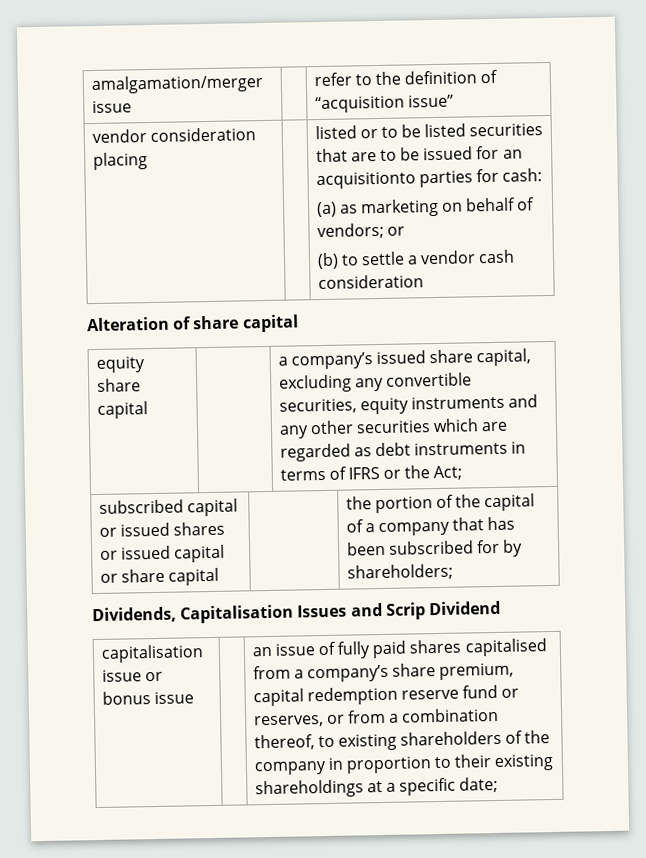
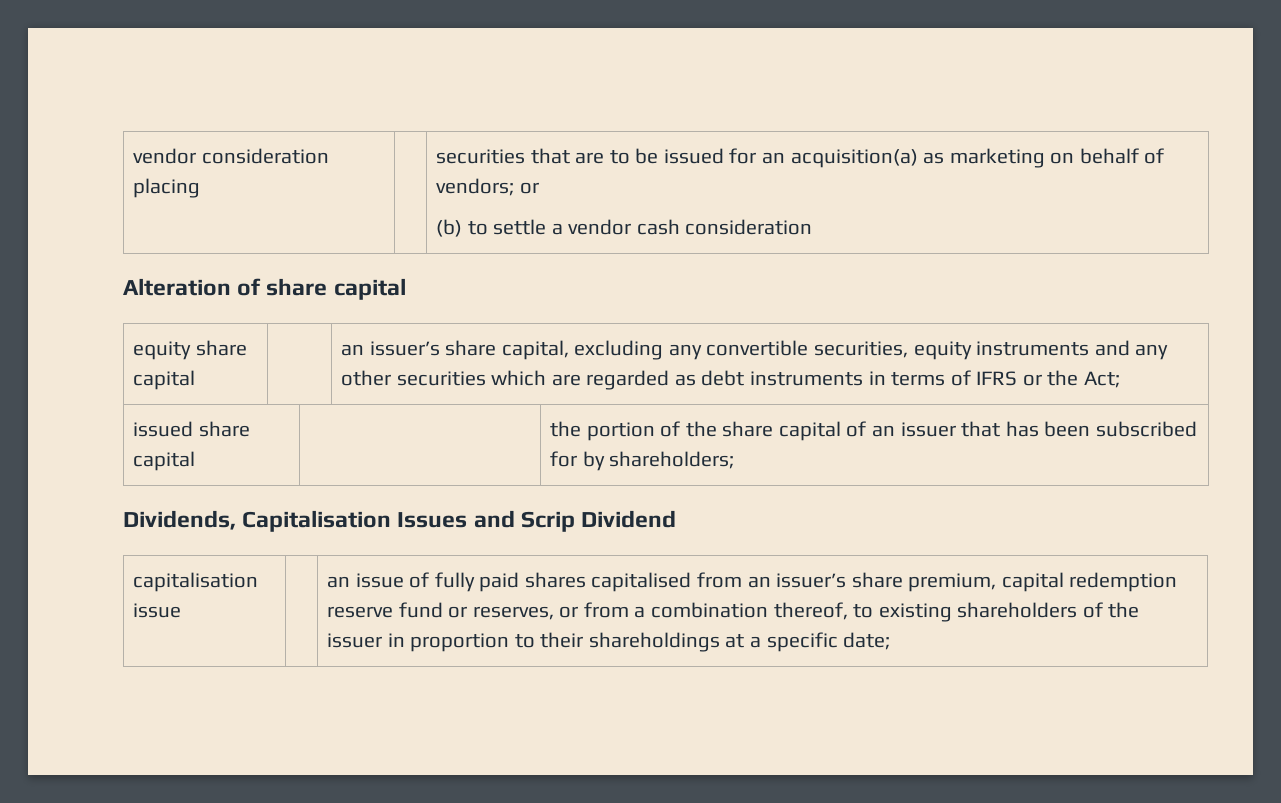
[90,74,264,95] [91,100,132,114] [313,69,499,87] [314,94,454,114] [91,127,256,144] [92,152,148,171] [314,123,467,140] amalgamation/merger issue | | refer to the definition of “acquisition issue” // vendor consideration placing | | listed or to be listed -> [133,148,329,164] [133,178,201,198] vendor consideration placing | |
[315,168,543,190] [315,201,337,218] acquisitionto parties for cash: // (a) -> [790,149,918,168] acquisition(a)
[277,350,426,370] a company’s issued -> [341,341,440,356] an issuer’s
[98,498,238,517] [98,521,225,537] [99,544,225,563] [99,573,118,583] subscribed capital or issued shares or issued capital or -> [133,421,194,437] issued
(482, 501) none -> [722,421,774,437] share
[364,521,450,537] a company -> [872,422,956,437] an issuer
[144,671,163,682] [101,691,194,705] or bonus issue -> (182, 610) none
[293,664,389,683] a company’s -> [747,573,847,588] an issuer’s
[253,761,327,776] company -> [327,633,383,648] issuer
[494,753,555,772] existing -> (584, 640) none

